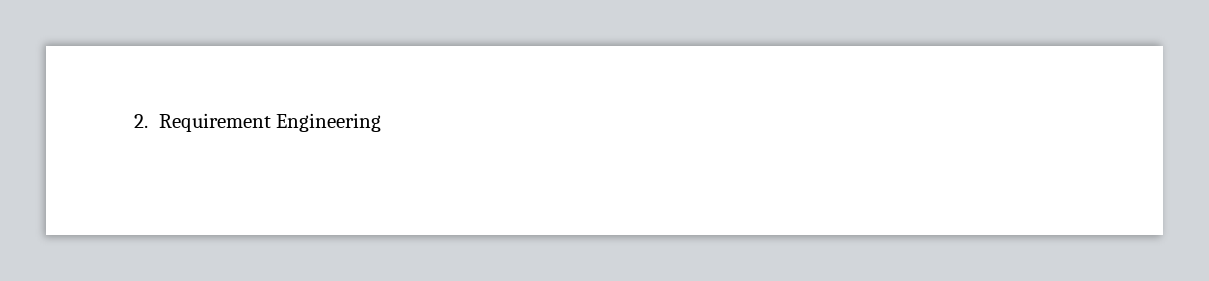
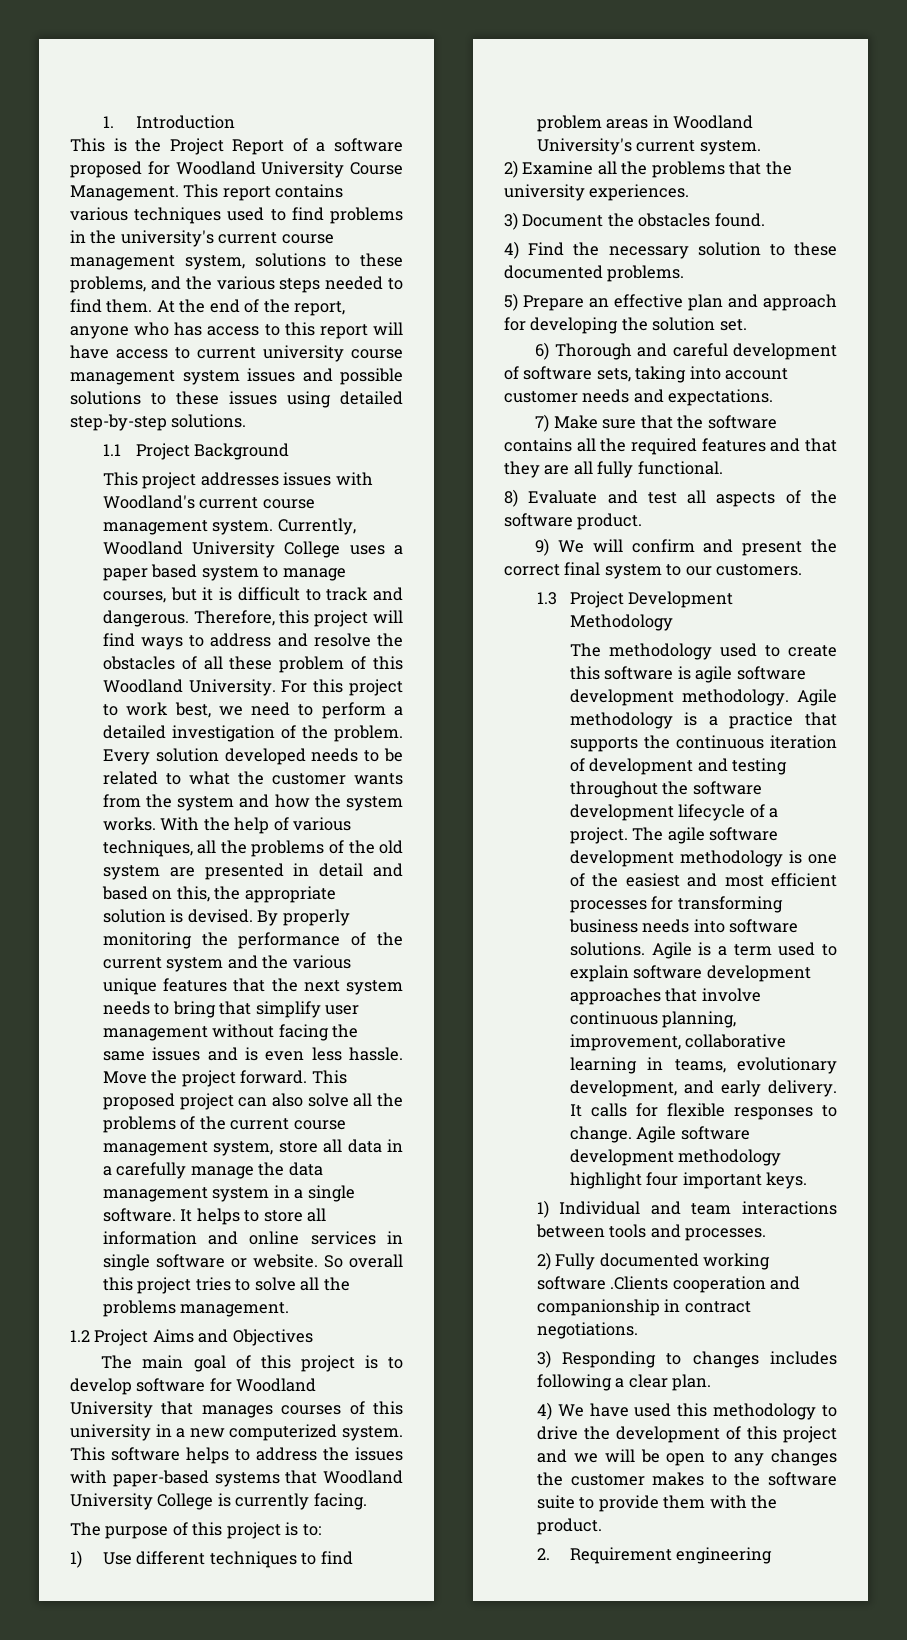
(134, 121) none -> [102,115,235,129] [70,138,404,155] [70,161,403,178] [70,184,344,201] [70,207,404,224] [70,230,334,247] [70,253,403,270] [70,276,403,293] [70,299,346,316] [70,322,403,339] [70,345,403,362] [70,368,403,385] [70,391,403,408] [70,414,247,431] [102,443,290,460] [102,472,373,489] [102,495,315,509] [102,518,356,535] [102,541,403,558] [102,564,346,581] [102,587,403,603] [102,610,404,627] [102,633,404,650] [102,656,403,673] [102,679,404,696] [102,702,403,719] [102,725,404,742] [102,748,404,765] [102,771,403,785] [102,794,404,811] [102,817,352,834] [102,840,404,857] [102,863,404,880] [101,886,336,903] [102,909,350,926] [102,932,403,949] [102,955,351,972] [102,978,403,995] [102,1001,360,1018] [102,1024,359,1041] [102,1047,403,1061] [102,1070,347,1087] [102,1093,403,1110] [102,1116,346,1133] [102,1139,404,1156] [102,1162,323,1179] [102,1185,355,1202] [102,1208,327,1225] [102,1231,404,1245] [102,1254,403,1271] [102,1277,350,1294] [102,1300,290,1317] [70,1329,313,1346] [101,1355,403,1372] [70,1378,317,1395] [70,1401,403,1418] [70,1424,403,1441] [70,1447,403,1464] [70,1470,403,1487] [70,1493,367,1510] [70,1522,321,1539] [70,1550,353,1568] [536,115,754,132] [536,138,761,155] [504,160,792,178] [504,184,690,201] [504,212,765,230] [504,241,837,259] [504,265,685,282] [504,293,837,311] [504,317,747,334] [535,342,837,360] [504,366,789,383] [504,389,774,406] [535,414,777,432] [504,438,837,455] [504,461,723,478] [504,489,837,507] [504,513,643,530] [535,538,837,556] [504,562,803,579] [536,591,734,608] [569,614,673,631] [569,643,837,660] [569,666,806,683] [569,689,837,706] [569,712,837,729] [569,735,837,752] [569,758,788,775] [569,781,762,798] [569,804,779,821] [569,827,779,844] [569,850,837,867] [569,873,837,887] [569,896,783,913] [568,919,799,933] [569,942,837,959] [569,965,811,982] [569,988,761,1005] [569,1011,737,1028] [569,1034,787,1051] [569,1057,837,1074] [569,1080,837,1097] [569,1103,837,1120] [569,1126,750,1143] [569,1149,782,1166] [569,1172,808,1189] [536,1200,837,1218] [535,1224,767,1241] [536,1252,771,1270] [536,1276,801,1293] [536,1299,751,1316] [536,1322,638,1339] [536,1350,837,1368] [536,1374,712,1391] [536,1402,837,1420] [536,1426,837,1443] [536,1449,837,1466] [536,1472,837,1486] [536,1495,778,1512] [536,1518,602,1535] 1. Introduction // This is the Project Report of a software proposed for Woodland University Course Management. This report contains various techniques used to find problems in the university's current course management system, solutions to these problems, and the various steps needed to find them. At the end of the report, anyone who has access to this report will have access to current university course management system issues and possible solutions to these issues using detailed step-by-step solutions. // 1.1 Project Background // This project addresses issues with Woodland's current course management system. Currently, Woodland University College uses a paper based system to manage courses, but it is difficult to track and dangerous. Therefore, this project will find ways to address and resolve the obstacles of all these problem of this Woodland University. For this project to work best, we need to perform a detailed investigation of the problem. Every solution developed needs to be related to what the customer wants from the system and how the system works. With the help of various techniques, all the problems of the old system are presented in detail and based on this, the appropriate solution is devised. By properly monitoring the performance of the current system and the various unique features that the next system needs to bring that simplify user management without facing the same issues and is even less hassle. Move the project forward. This proposed project can also solve all the problems of the current course management system, store all data in a carefully manage the data management system in a single software. It helps to store all information and online services in single software or website. So overall this project tries to solve all the problems management. // 1.2 Project Aims and Objectives // The main goal of this project is to develop software for Woodland University that manages courses of this university in a new computerized system. This software helps to address the issues with paper-based systems that Woodland University College is currently facing. // The purpose of this project is to: // 1) Use different techniques to find problem areas in Woodland University's current system. // 2) Examine all the problems that the university experiences. // 3) Document the obstacles found. // 4) Find the necessary solution to these documented problems. // 5) Prepare an effective plan and approach for developing the solution set. // 6) Thorough and careful development of software sets, taking into account customer needs and expectations. // 7) Make sure that the software contains all the required features and that they are all fully functional. // 8) Evaluate and test all aspects of the software product. // 9) We will confirm and present the correct final system to our customers. // 1.3 Project Development Methodology // The methodology used to create this software is agile software development methodology. Agile methodology is a practice that supports the continuous iteration of development and testing throughout the software development lifecycle of a project. The agile software development methodology is one of the easiest and most efficient processes for transforming business needs into software solutions. Agile is a term used to explain software development approaches that involve continuous planning, improvement, collaborative learning in teams, evolutionary development, and early delivery. It calls for flexible responses to change. Agile software development methodology highlight four important keys. // 1) Individual and team interactions between tools and processes. // 2) Fully documented working software .Clients cooperation and companionship in contract negotiations. // 3) Responding to changes includes following a clear plan. // 4) We have used this methodology to drive the development of this project and we will be open to any changes the customer makes to the software suite to provide them with the product. //
[276,113,382,132] Engineering -> [676,1547,773,1564] engineering

